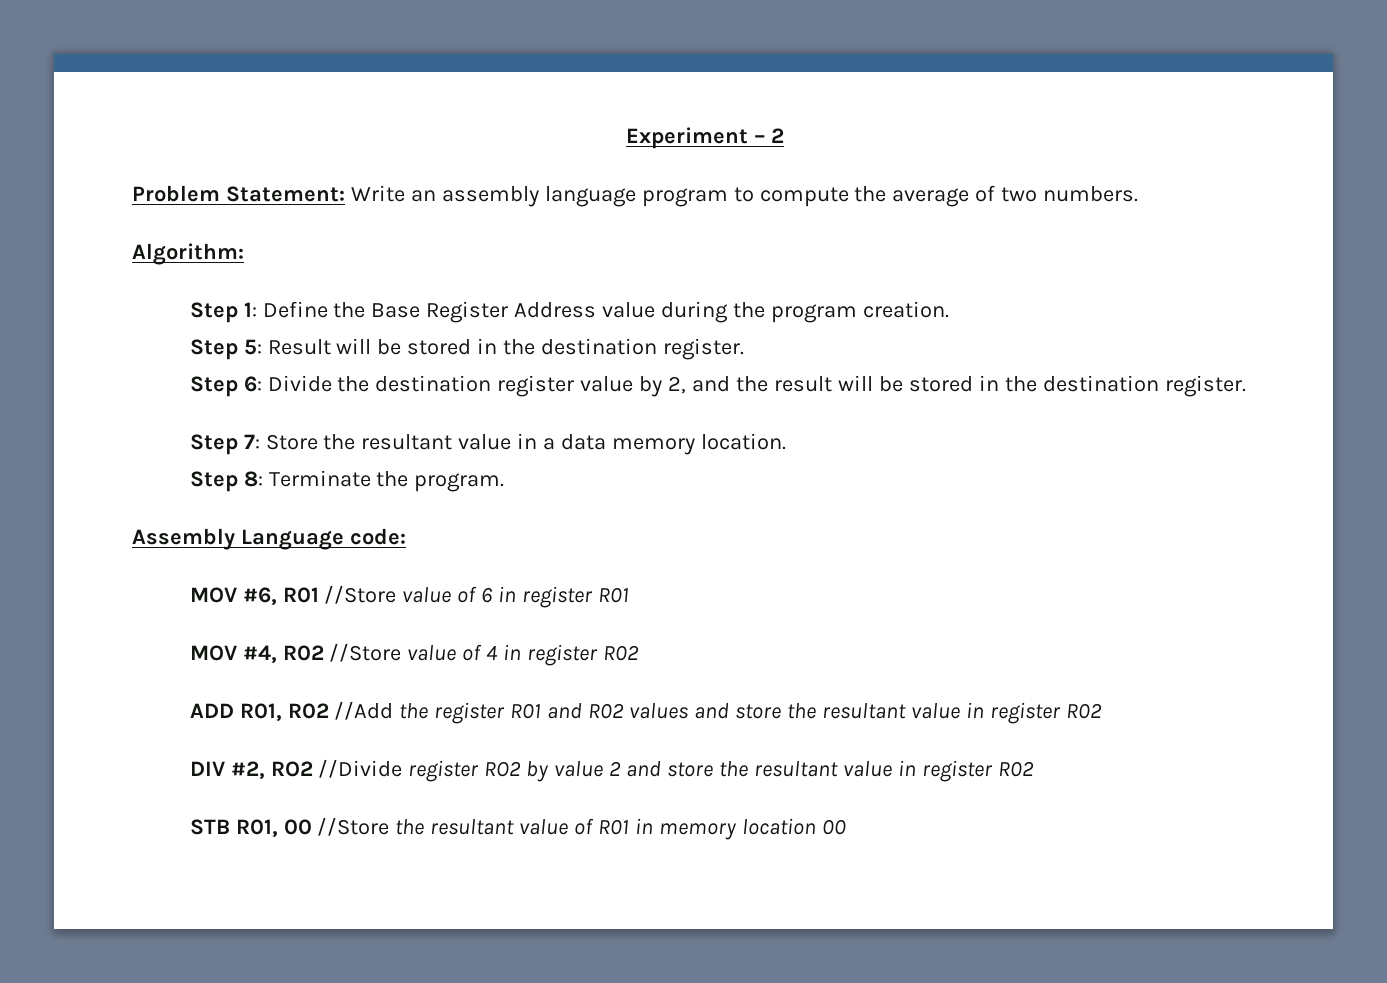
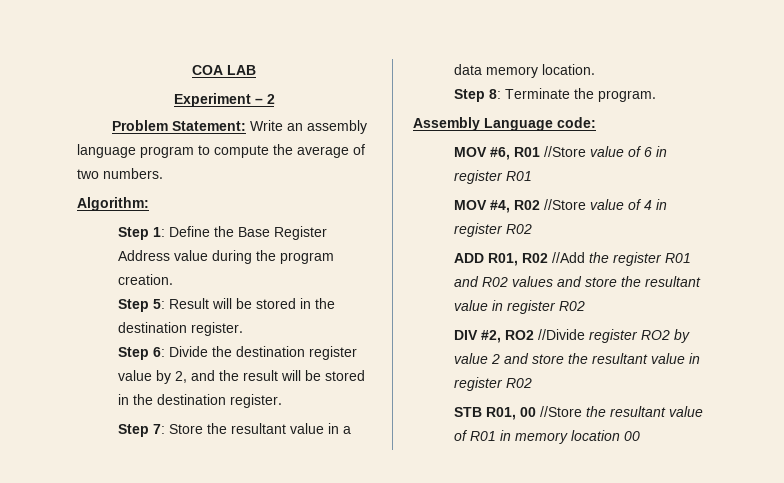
(625, 138) none -> [192,65,256,75] COA LAB //

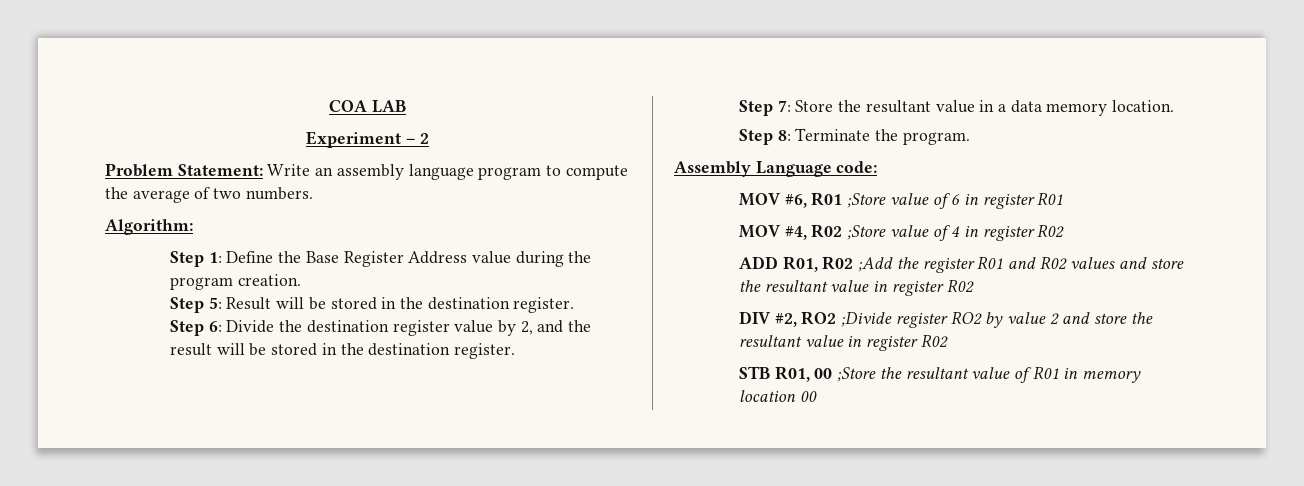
[544,146,587,157] //Store -> [847,193,887,208] ;Store
[544,199,587,210] //Store -> [847,225,887,240] ;Store
[552,252,586,263] //Add -> [858,257,894,272] ;Add
[538,329,586,340] //Divide -> [841,312,893,327] ;Divide
[540,406,583,417] //Store -> [837,367,877,382] ;Store

